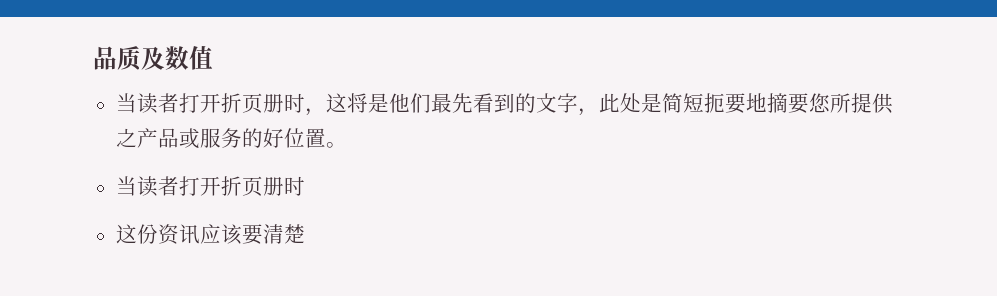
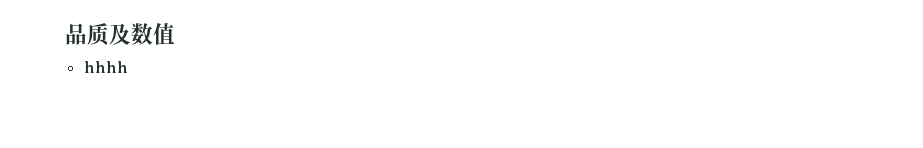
[115,93,893,116] [115,128,347,149] [115,176,305,197] [115,224,305,245] 当读者打开折页册时，这将是他们最先看到的文字，此处是简短扼要地摘要您所提供之产品或服务的好位置。 // 当读者打开折页册时 // 这份资讯应该要清楚 -> [83,61,128,73] hhhh

